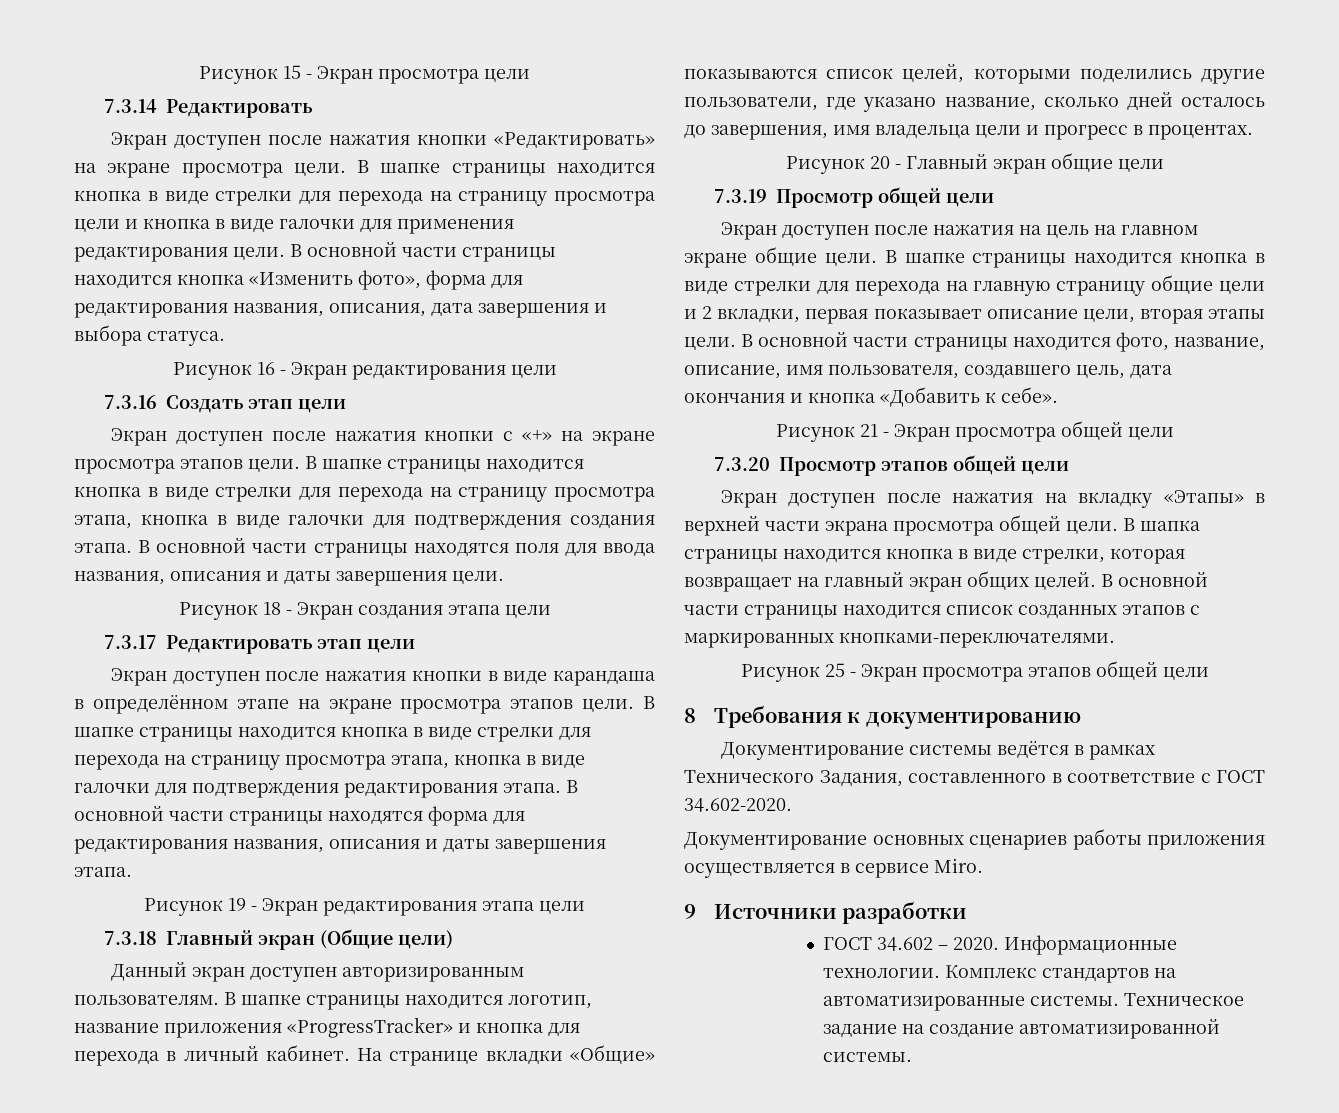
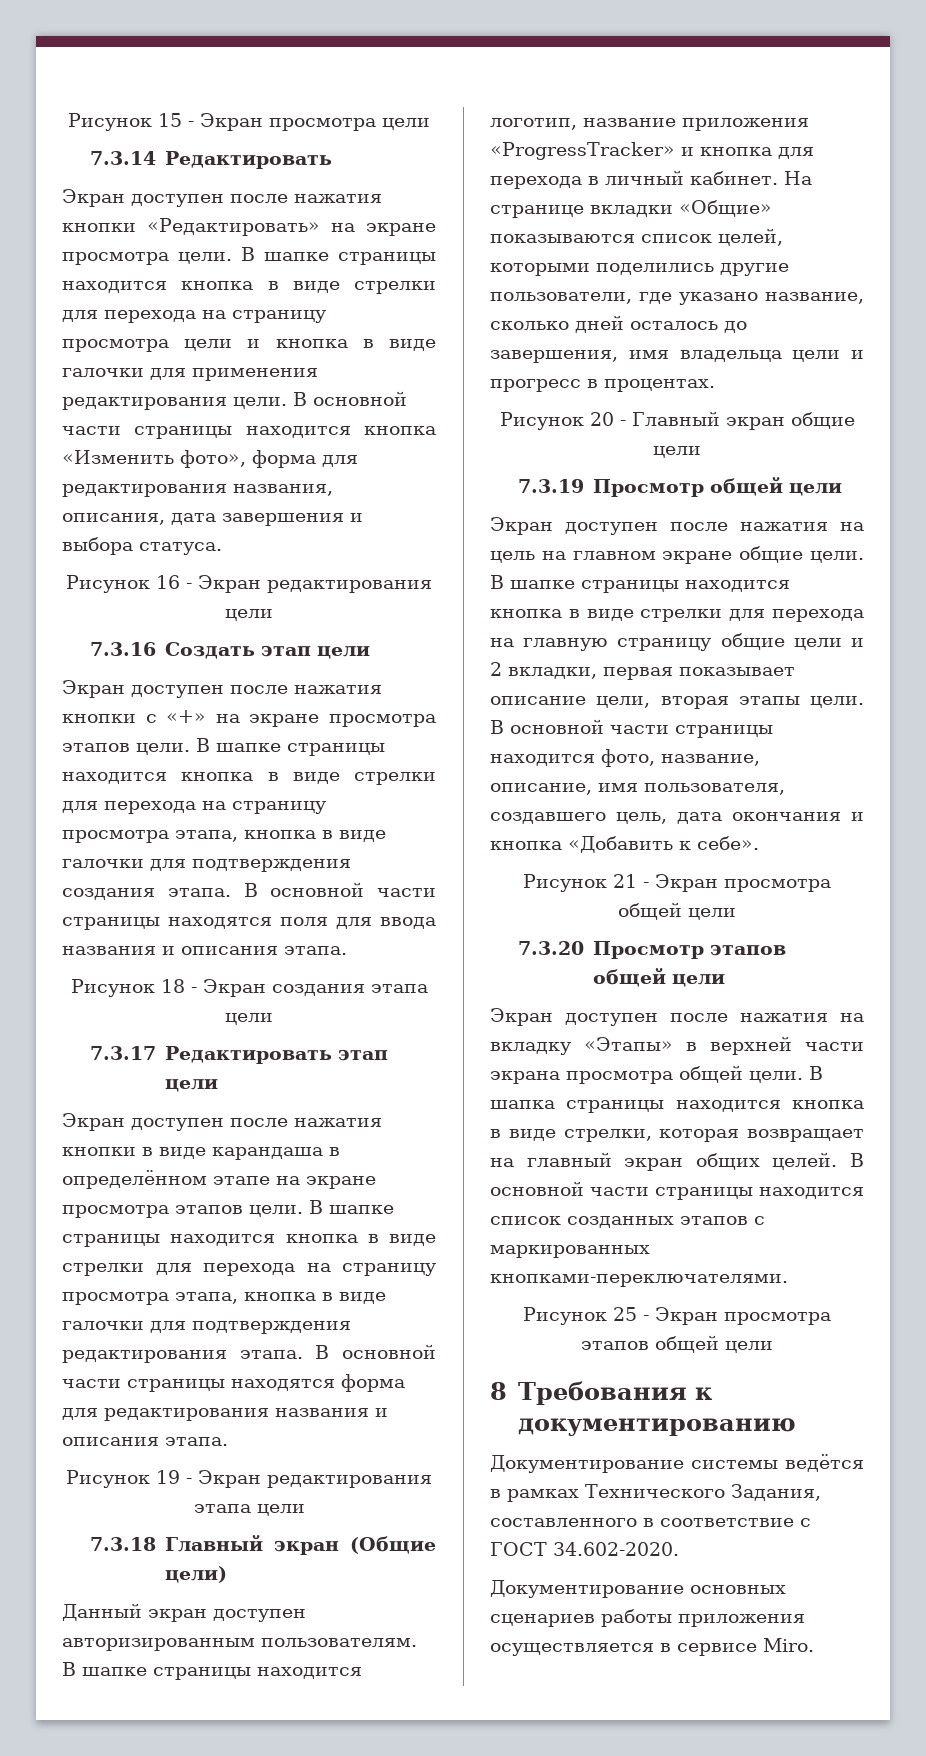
[74,571,504,586] названия, описания и даты завершения цели. -> [62,946,347,955] названия и описания этапа.
[233,839,606,854] названия, описания и даты завершения -> [275,1408,388,1417] [62,1437,159,1446] названия и описания
[684,901,968,924] [823,935,1178,955] [823,965,1177,983] [823,993,1245,1011] [823,1019,1221,1039] [823,1052,913,1062] // 9 Источники разработки // ГОСТ 34.602 – 2020. Информационные технологии. Комплекс стандартов на автоматизированные системы. Техническое задание на создание автоматизированной системы. -> (814, 1645) none

